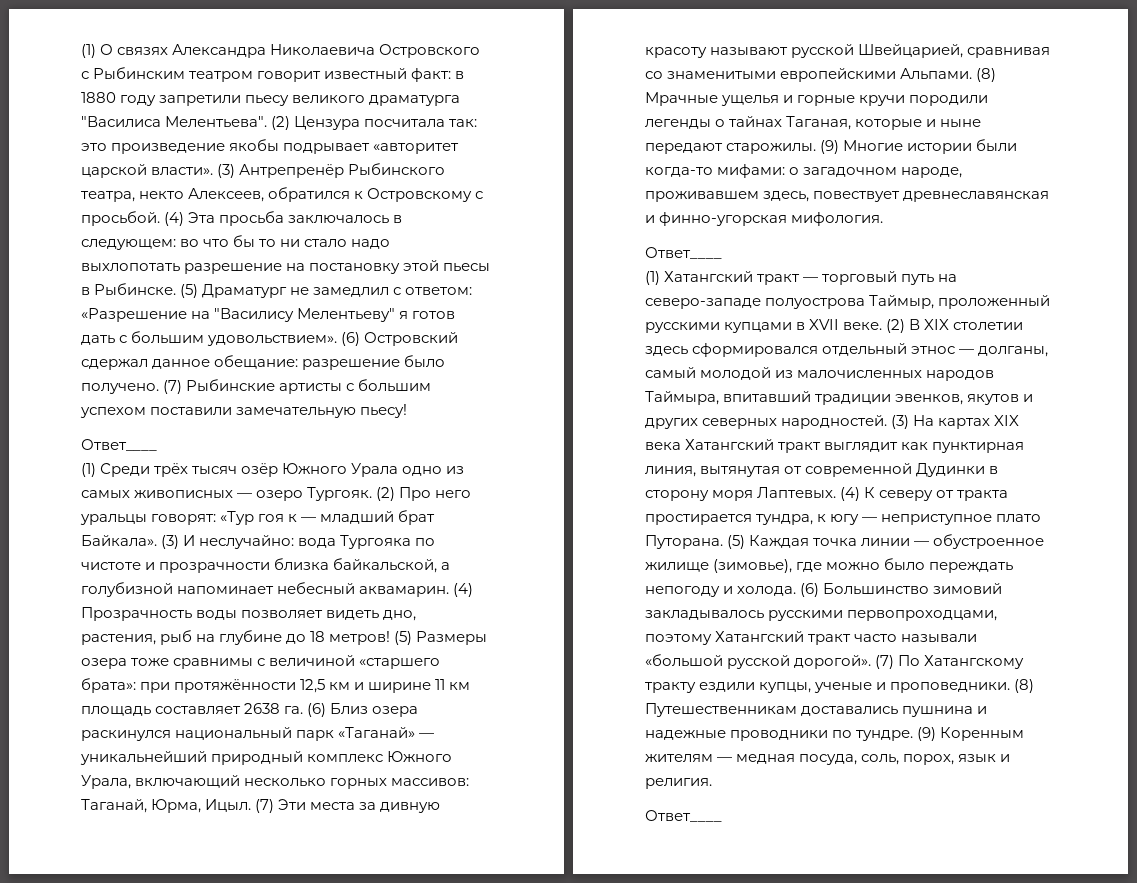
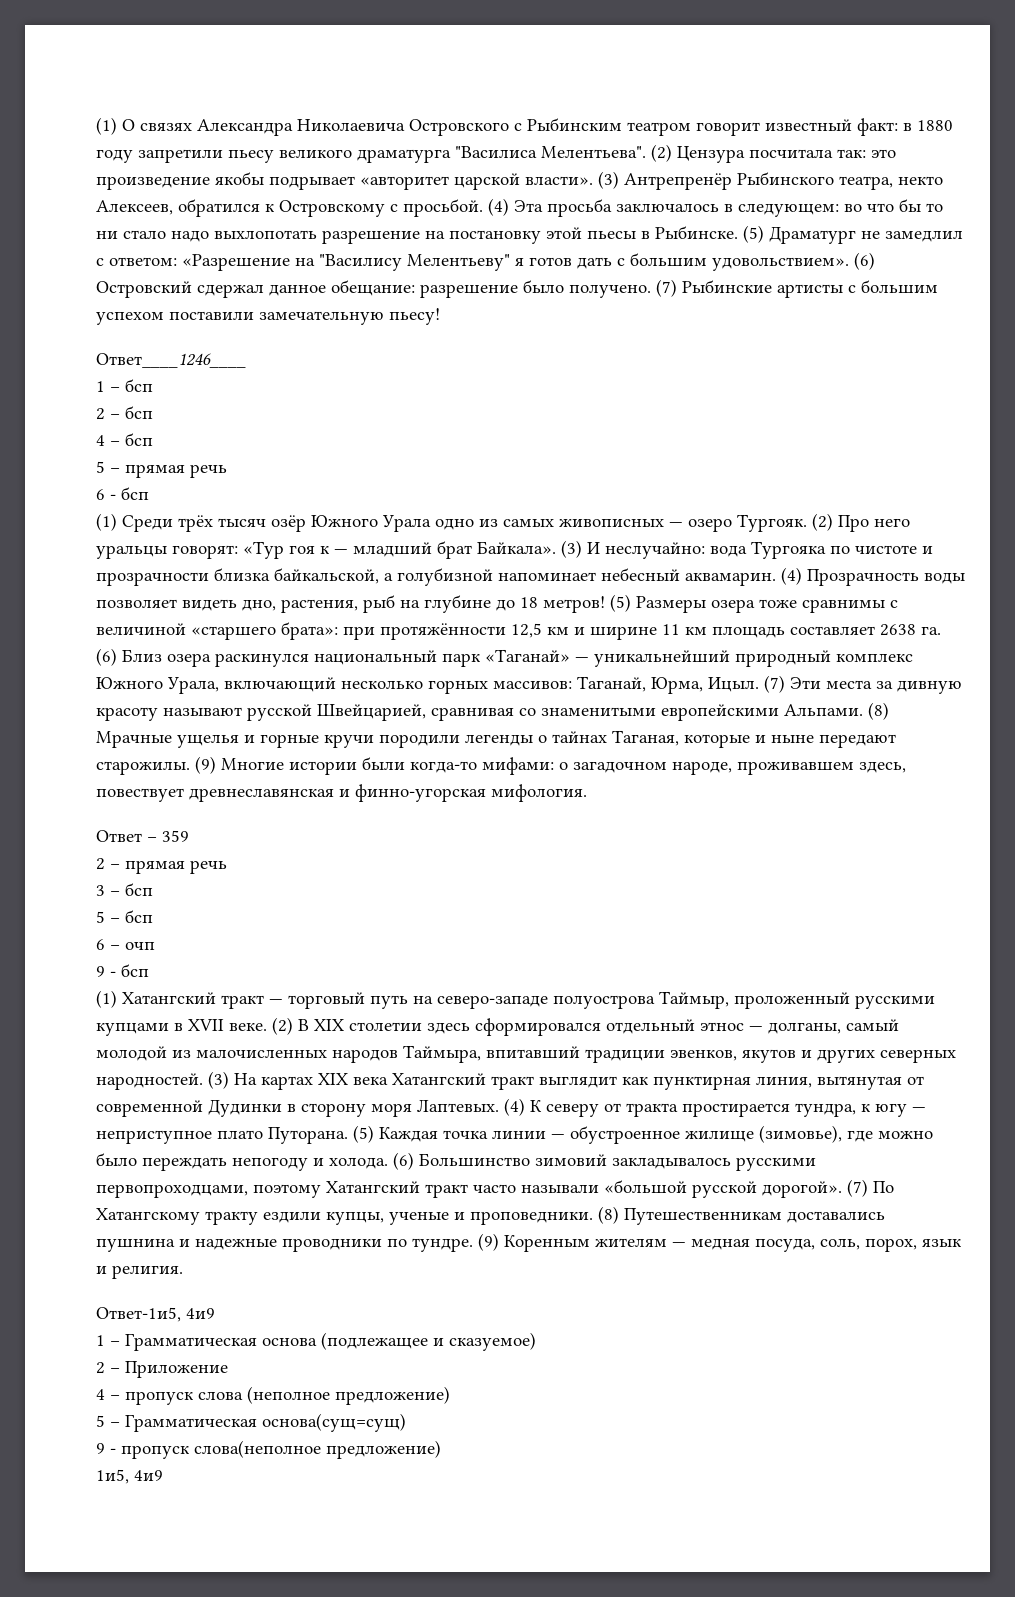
[81,439,158,451] Ответ____ -> [96,353,246,368] [96,379,153,392] [96,406,153,420] [96,433,153,446] [96,461,227,478] [96,487,149,500] Ответ____1246____ // 1 – бсп // 2 – бсп // 4 – бсп // 5 – прямая речь // 6 - бсп
[645,247,722,259] Ответ____ -> [96,830,189,842] [96,858,227,874] [96,883,153,896] [96,910,153,923] [96,939,155,950] [96,964,149,977] Ответ – 359 // 2 – прямая речь // 3 – бсп // 5 – бсп // 6 – очп // 9 - бсп
[645,810,722,822] Ответ____ -> [96,1307,215,1322] [96,1332,536,1351] [96,1361,228,1378] [96,1386,450,1405] [96,1413,406,1432] [96,1440,441,1459] [96,1469,163,1484] Ответ-1и5, 4и9 // 1 – Грамматическая основа (подлежащее и сказуемое) // 2 – Приложение // 4 – пропуск слова (неполное предложение) // 5 – Грамматическая основа(сущ=сущ) // 9 - пропуск слова(неполное предложение) // 1и5, 4и9

